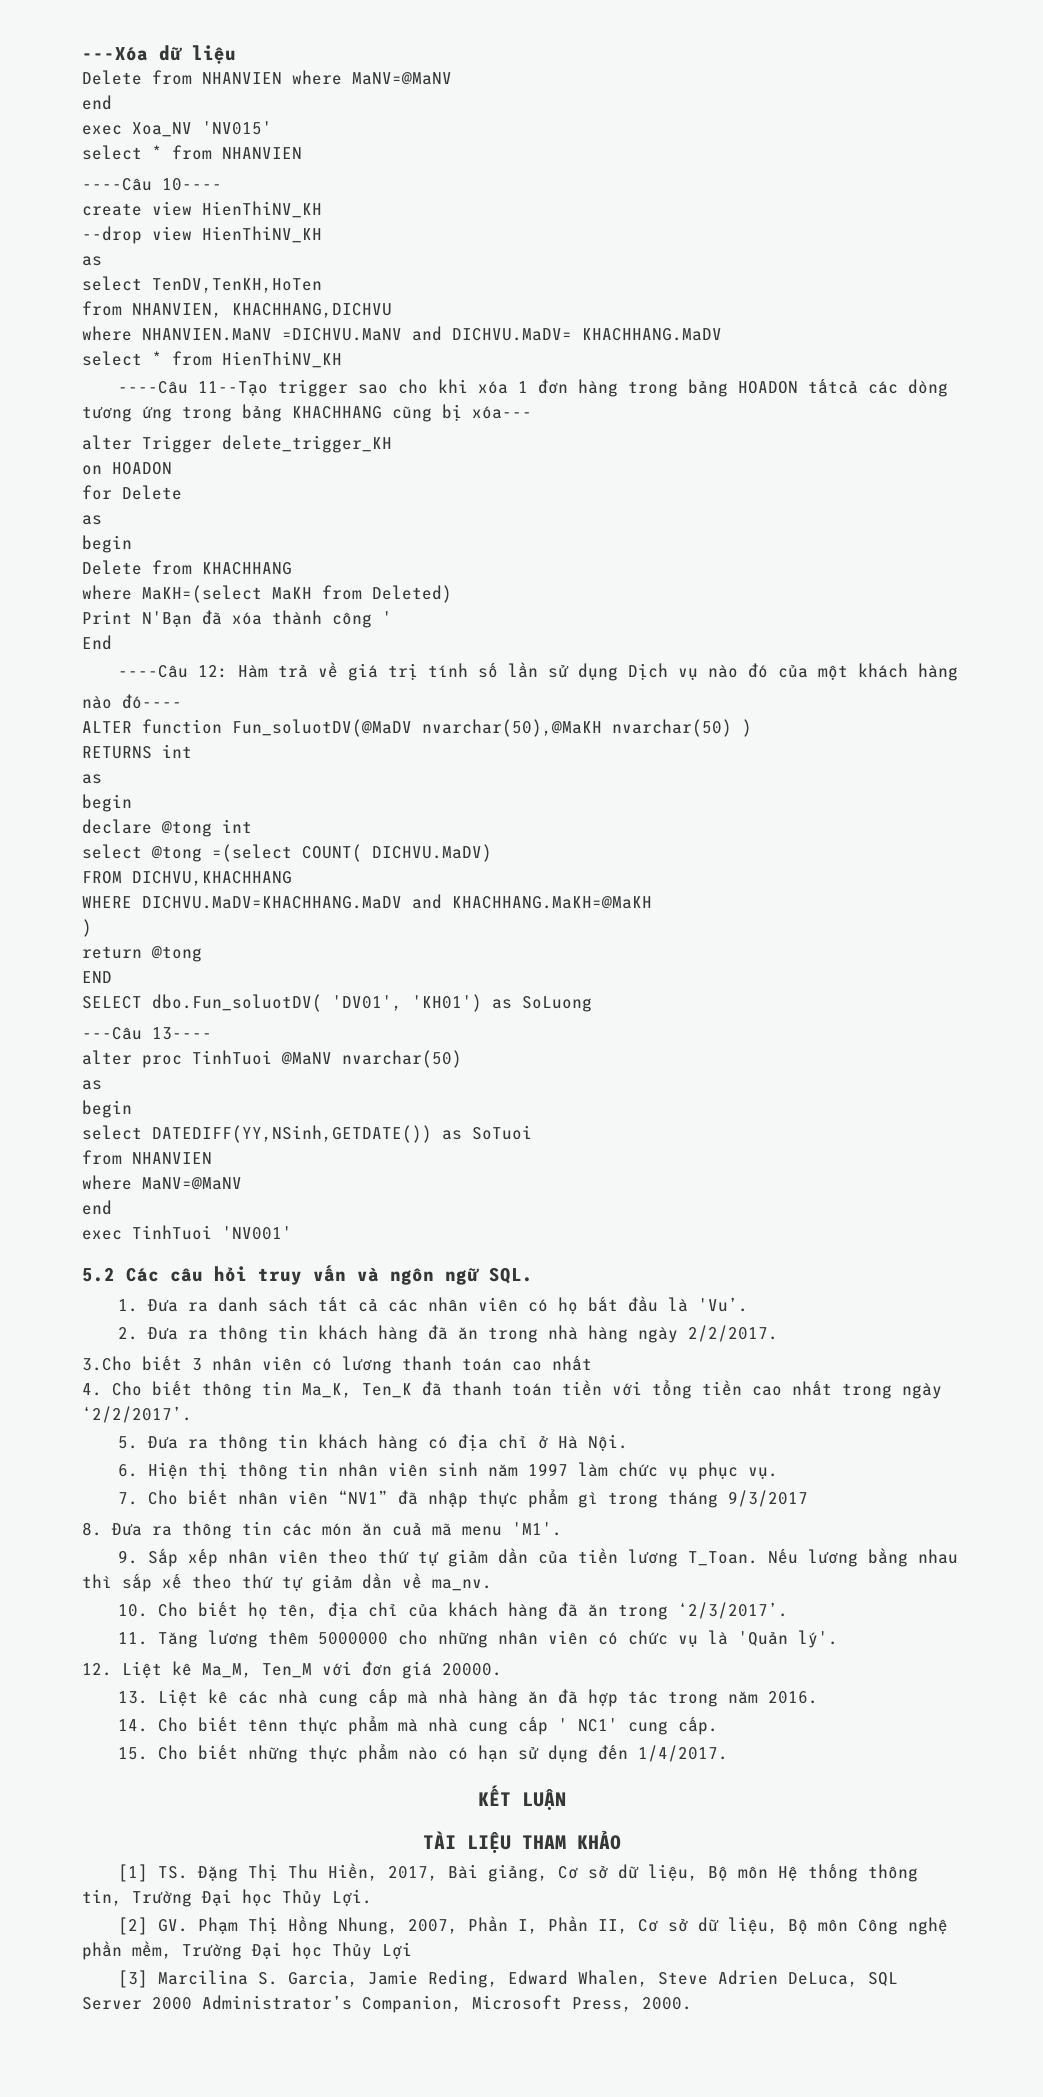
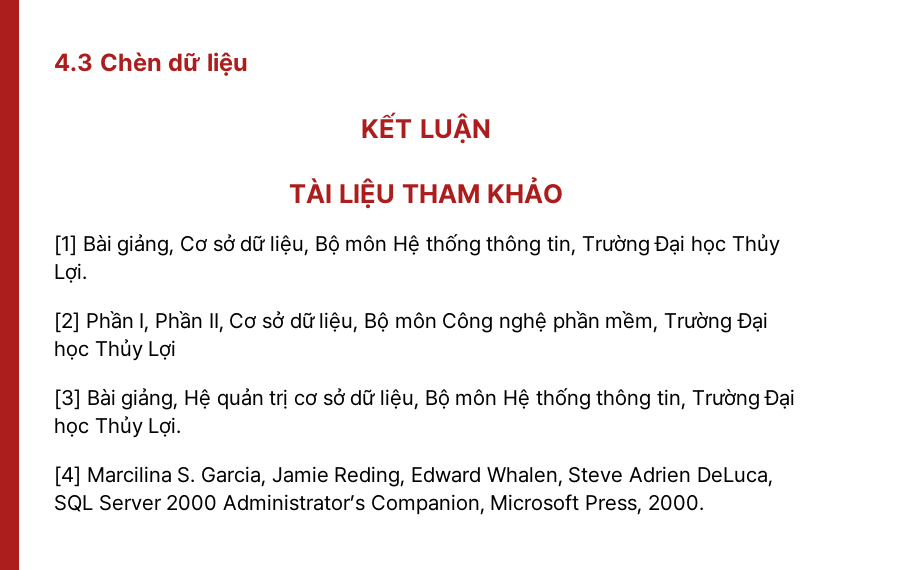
[82,47,148,61] ---Xóa -> [54,52,162,72] 4.3 Chèn
[82,70,452,85] [82,95,112,110] [82,121,272,137] [82,145,302,160] [82,178,222,191] [82,201,322,218] [82,226,322,244] [82,256,102,266] [82,276,322,293] [82,301,392,318] [82,326,722,341] [82,351,342,368] [118,379,949,397] [82,404,532,422] [82,435,392,453] [82,462,172,475] [82,485,182,500] [82,515,102,525] [82,535,132,553] [82,560,292,575] [82,585,452,603] [82,610,392,628] [82,635,112,650] [118,662,959,681] [82,694,182,709] [82,719,752,737] [82,744,192,759] [82,774,102,784] [82,794,132,812] [82,819,252,837] [82,844,492,862] [82,871,292,886] [82,894,652,909] [82,919,92,937] [82,946,202,962] [82,971,112,983] [82,994,592,1012] [82,1027,212,1040] [82,1050,462,1068] [82,1080,102,1090] [82,1100,132,1118] [82,1125,532,1143] [82,1150,212,1165] [82,1175,242,1190] [82,1200,112,1215] [82,1225,292,1240] [82,1265,533,1285] [118,1296,749,1314] [118,1325,779,1343] [82,1356,592,1374] [82,1380,942,1399] [82,1406,192,1423] [118,1434,629,1452] [118,1462,779,1480] [118,1489,809,1508] [82,1521,562,1539] [118,1548,959,1567] [82,1573,492,1592] [118,1602,789,1620] [118,1630,839,1648] [82,1661,502,1679] [118,1689,819,1707] [118,1716,719,1735] [118,1744,729,1763] // Delete from NHANVIEN where MaNV=@MaNV // end // exec Xoa_NV 'NV015' // select * from NHANVIEN // ----Câu 10---- // create view HienThiNV_KH // --drop view HienThiNV_KH // as // select TenDV,TenKH,HoTen // from NHANVIEN, KHACHHANG,DICHVU // where NHANVIEN.MaNV =DICHVU.MaNV and DICHVU.MaDV= KHACHHANG.MaDV // select * from HienThiNV_KH // ----Câu 11--Tạo trigger sao cho khi xóa 1 đơn hàng trong bảng HOADON tấtcả các dòng tương ứng trong bảng KHACHHANG cũng bị xóa--- // alter Trigger delete_trigger_KH // on HOADON // for Delete // as // begin // Delete from KHACHHANG // where MaKH=(select MaKH from Deleted) // Print N'Bạn đã xóa thành công ' // End // ----Câu 12: Hàm trả về giá trị tính số lần sử dụng Dịch vụ nào đó của một khách hàng // nào đó---- // ALTER function Fun_soluotDV(@MaDV nvarchar(50),@MaKH nvarchar(50) ) // RETURNS int // as // begin // declare @tong int // select @tong =(select COUNT( DICHVU.MaDV) // FROM DICHVU,KHACHHANG // WHERE DICHVU.MaDV=KHACHHANG.MaDV and KHACHHANG.MaKH=@MaKH // ) // return @tong // END // SELECT dbo.Fun_soluotDV( 'DV01', 'KH01') as SoLuong // ---Câu 13---- // alter proc TinhTuoi @MaNV nvarchar(50) // as // begin // select DATEDIFF(YY,NSinh,GETDATE()) as SoTuoi // from NHANVIEN // where MaNV=@MaNV // end // exec TinhTuoi 'NV001' // 5.2 Các câu hỏi truy vấn và ngôn ngữ SQL. // 1. Đưa ra danh sách tất cả các nhân viên có họ bắt đầu là 'Vu’. // 2. Đưa ra thông tin khách hàng đã ăn trong nhà hàng ngày 2/2/2017. // 3.Cho biết 3 nhân viên có lương thanh toán cao nhất // 4. Cho biết thông tin Ma_K, Ten_K đã thanh toán tiền với tổng tiền cao nhất trong ngày ‘2/2/2017’. // 5. Đưa ra thông tin khách hàng có địa chỉ ở Hà Nội. // 6. Hiện thị thông tin nhân viên sinh năm 1997 làm chức vụ phục vụ. // 7. Cho biết nhân viên “NV1” đã nhập thực phẩm gì trong tháng 9/3/2017 // 8. Đưa ra thông tin các món ăn cuả mã menu 'M1'. // 9. Sắp xếp nhân viên theo thứ tự giảm dần của tiền lương T_Toan. Nếu lương bằng nhau thì sắp xế theo thứ tự giảm dần về ma_nv. // 10. Cho biết họ tên, địa chỉ của khách hàng đã ăn trong ‘2/3/2017’. // 11. Tăng lương thêm 5000000 cho những nhân viên có chức vụ là 'Quản lý'. // 12. Liệt kê Ma_M, Ten_M với đơn giá 20000. // 13. Liệt kê các nhà cung cấp mà nhà hàng ăn đã hợp tác trong năm 2016. // 14. Cho biết tênn thực phẩm mà nhà cung cấp ' NC1' cung cấp. // 15. Cho biết những thực phẩm nào có hạn sử dụng đến 1/4/2017. -> (248, 64) none
[158,1863,439,1882] TS. Đặng Thị Thu Hiền, 2017, -> (77, 245) none
[158,1916,459,1935] GV. Phạm Thị Hồng Nhung, 2007, -> (80, 322) none
(149, 1979) none -> [86,388,796,410] [54,416,182,438] [54,466,81,487] Bài giảng, Hệ quản trị cơ sở dữ liệu, Bộ môn Hệ thống thông tin, Trường Đại học Thủy Lợi. // [4]

